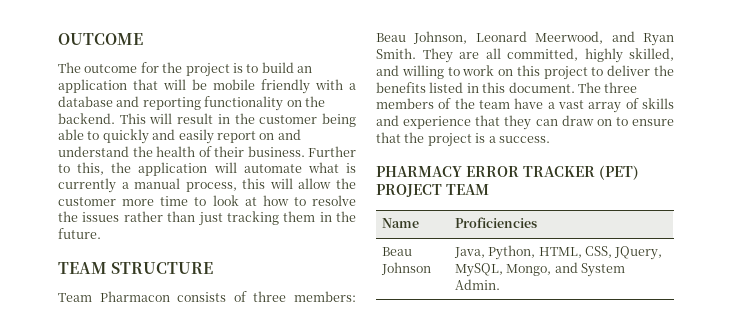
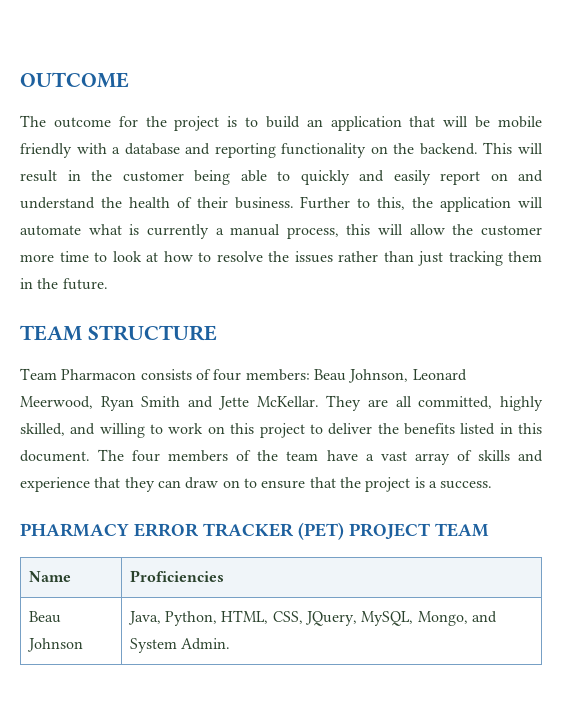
[253,291,287,302] three -> [213,369,242,381] four
[611,31,674,46] [376,48,416,59] and Ryan Smith. -> [100,396,319,411] Ryan Smith and Jette McKellar.
[604,82,638,93] three -> [132,450,161,462] four

